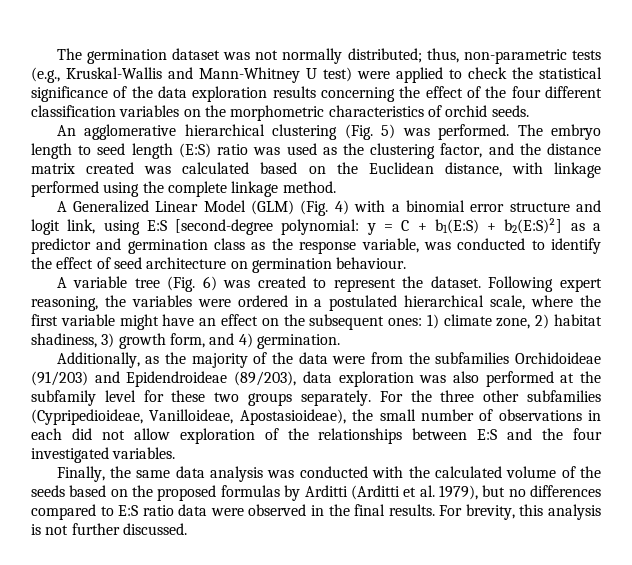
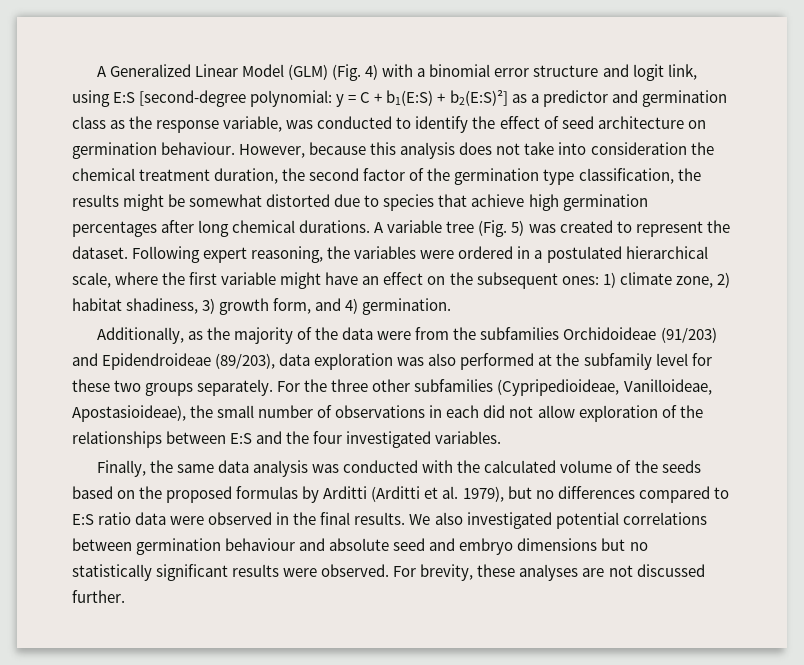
[56,48,601,64] [31,67,602,83] [31,86,602,102] [31,105,529,121] [56,124,601,140] [31,143,601,159] [31,162,602,178] [31,181,336,197] The germination dataset was not normally distributed; thus, non-parametric tests (e.g., Kruskal-Wallis and Mann-Whitney U test) were applied to check the statistical significance of the data exploration results concerning the effect of the four different classification variables on the morphometric characteristics of orchid seeds. // An agglomerative hierarchical clustering (Fig. 5) was performed. The embryo length to seed length (E:S) ratio was used as the clustering factor, and the distance matrix created was calculated based on the Euclidean distance, with linkage performed using the complete linkage method. // -> (96, 71) none
(407, 263) // -> [239,142,714,159] [72,168,701,185] [72,194,648,211] [72,220,371,237] However, because this analysis does not take into consideration the chemical treatment duration, the second factor of the germination type classification, the results might be somewhat distorted due to species that achieve high germination percentages after long chemical durations.
[202,276,217,291] 6) -> [511,220,525,236] 5)
[439,504,601,520] [31,523,187,535] For brevity, this analysis is not further discussed. -> [409,512,707,529] [72,538,648,555] [72,564,705,581] [72,590,125,603] We also investigated potential correlations between germination behaviour and absolute seed and embryo dimensions but no statistically significant results were observed. For brevity, these analyses are not discussed further.

